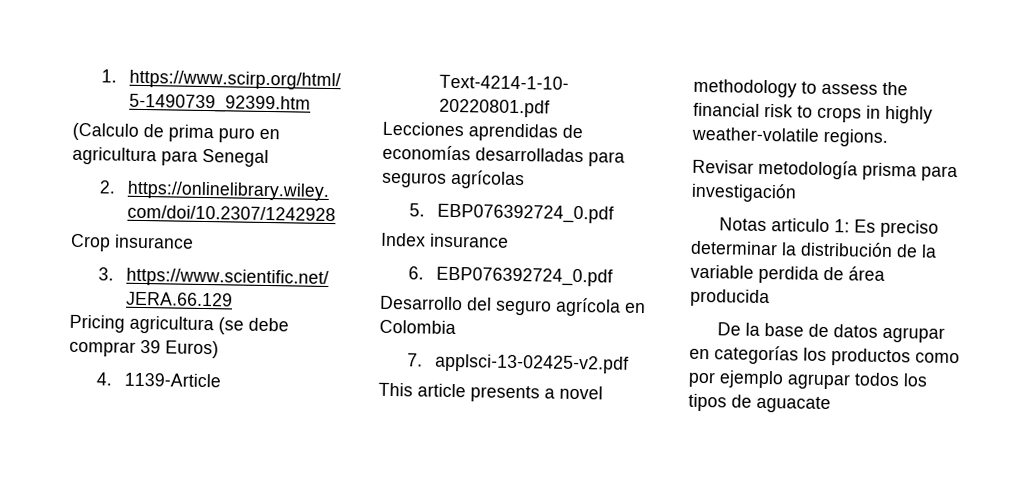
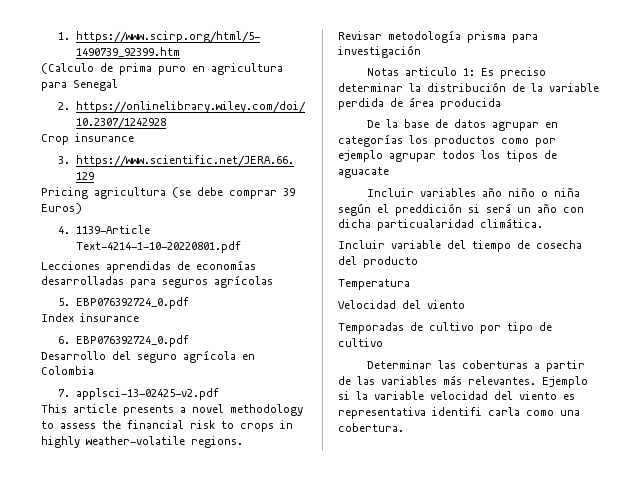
(831, 404) none -> [367,188,581,197] [338,203,584,216] [338,218,543,231] [338,240,582,252] [338,256,418,268] [338,279,410,290] [338,300,465,309] [338,322,552,334] [338,338,383,347] [367,360,586,372] [338,375,588,388] [338,391,575,400] [338,407,580,419] [338,423,404,432] // Incluir variables año niño o niña según el preddición si será un año con dicha particualaridad climática. // Incluir variable del tiempo de cosecha del producto // Temperatura // Velocidad del viento // Temporadas de cultivo por tipo de cultivo // Determinar las coberturas a partir de las variables más relevantes. Ejemplo si la variable velocidad del viento es representativa identifi carla como una cobertura.

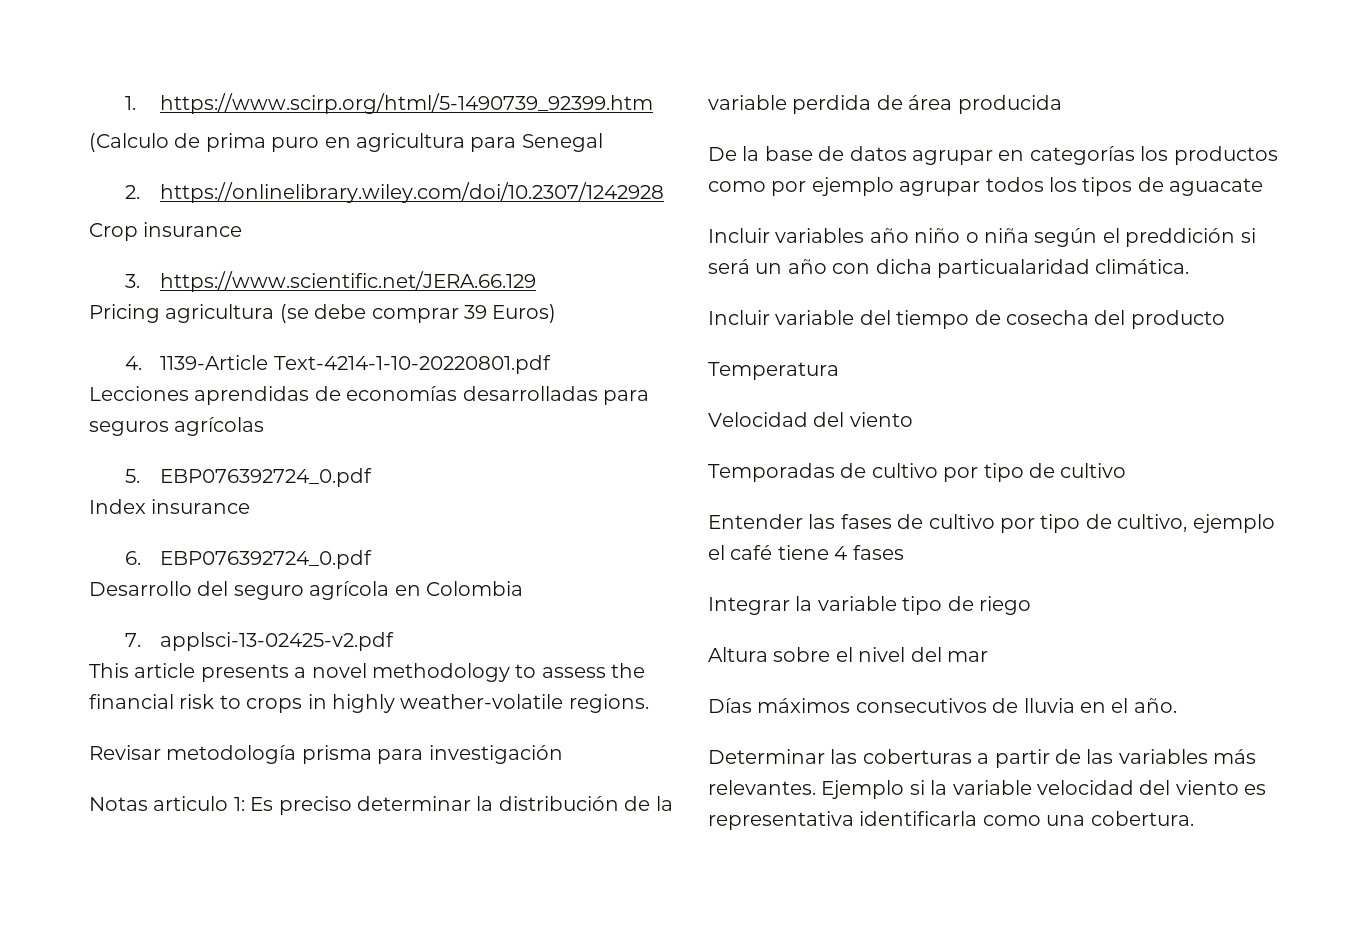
(383, 342) none -> [708,514,1275,533] [708,545,904,560] [708,596,1031,615] [708,647,988,662] [708,698,1177,713] // Entender las fases de cultivo por tipo de cultivo, ejemplo el café tiene 4 fases // Integrar la variable tipo de riego // Altura sobre el nivel del mar // Días máximos consecutivos de lluvia en el año.
[432,407,520,416] identifi carla -> [859,811,978,826] identificarla

